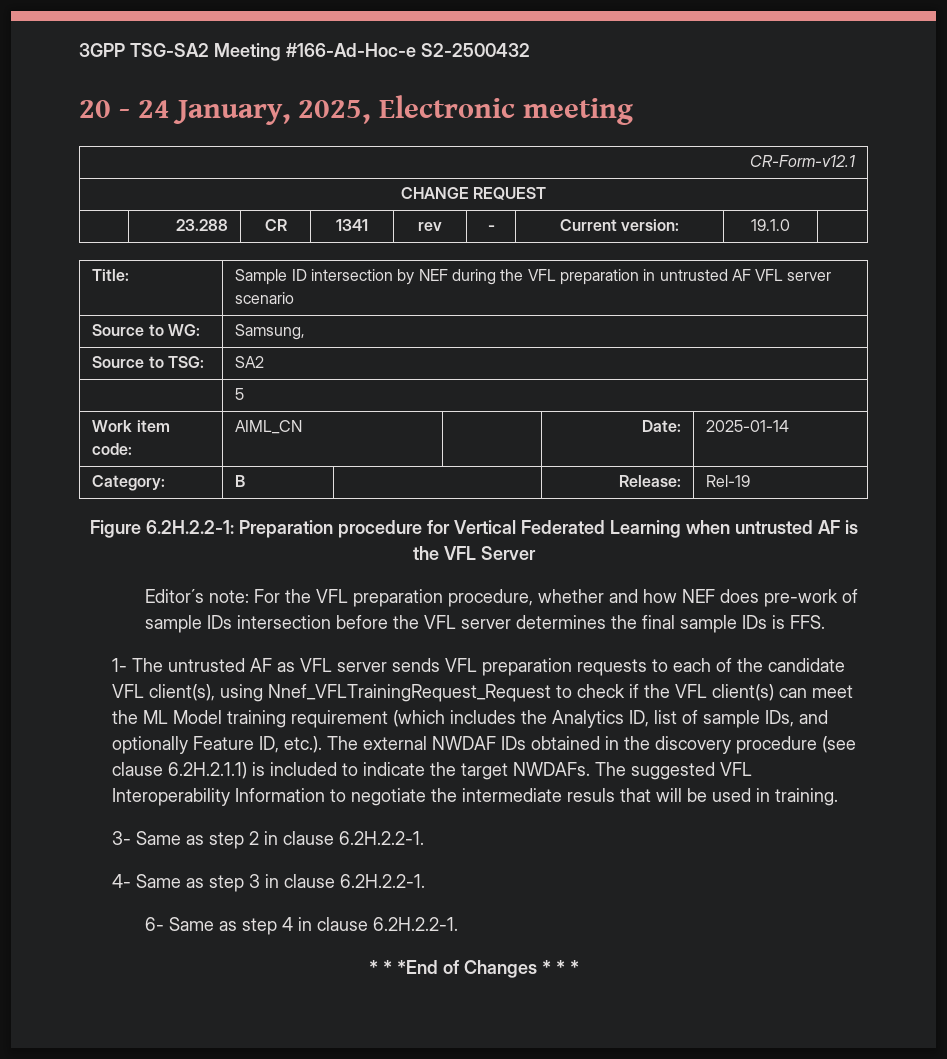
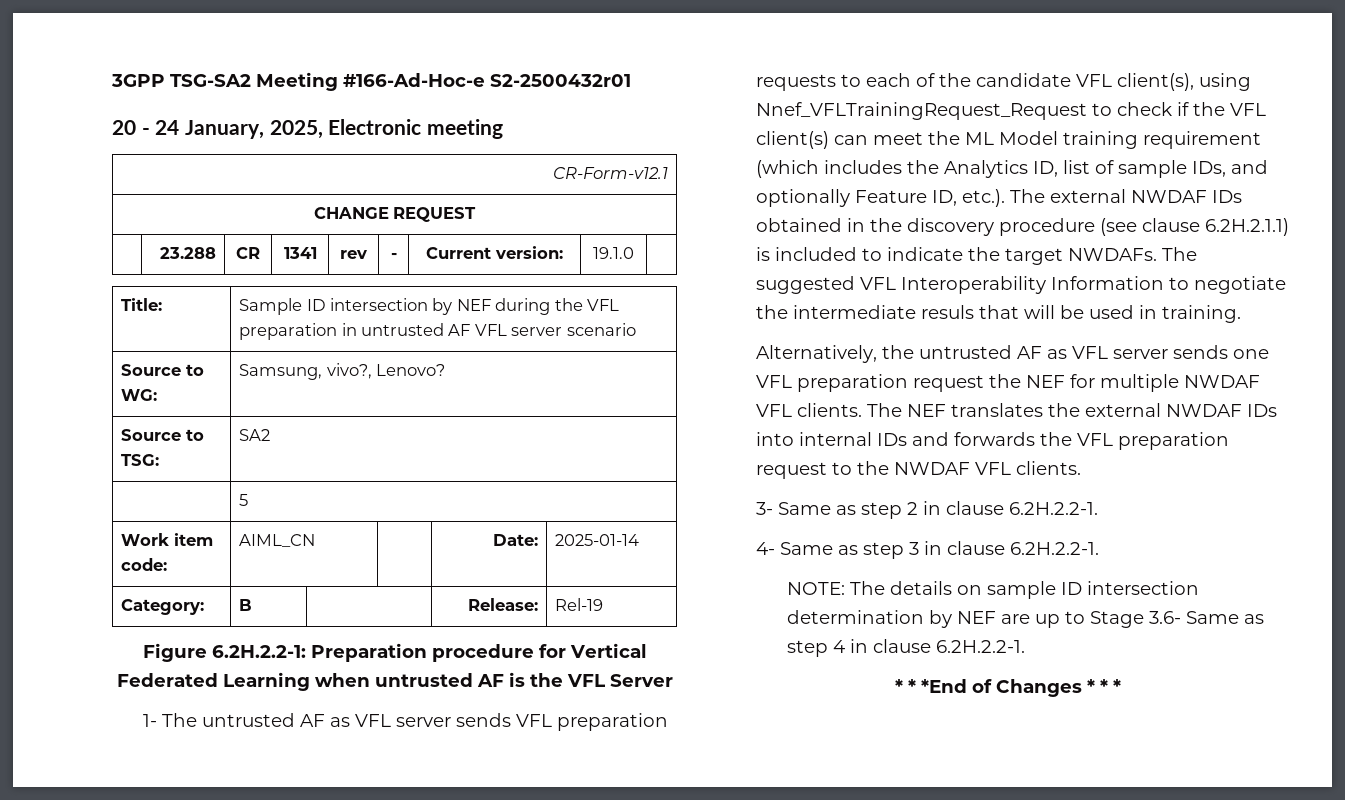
[421,43,530,57] S2-2500432 -> [490,74,631,87] S2-2500432r01
(306, 332) none -> [326,363,446,379] vivo?, Lenovo?
[145,589,859,607] [145,615,826,633] // Editor´s note: For the VFL preparation procedure, whether and how NEF does pre-work of sample IDs intersection before the VFL server determines the final sample IDs is FFS. -> (673, 680) none
(839, 797) none -> [755,345,1269,363] [755,374,1260,392] [755,403,1277,417] [755,432,1229,450] [755,461,1081,479] // Alternatively, the untrusted AF as VFL server sends one VFL preparation request the NEF for multiple NWDAF VFL clients. The NEF translates the external NWDAF IDs into internal IDs and forwards the VFL preparation request to the NWDAF VFL clients.
[145,917,165,931] 6- -> [786,581,1199,599] [786,610,1181,628] NOTE: The details on sample ID intersection determination by NEF are up to Stage 3.6-

